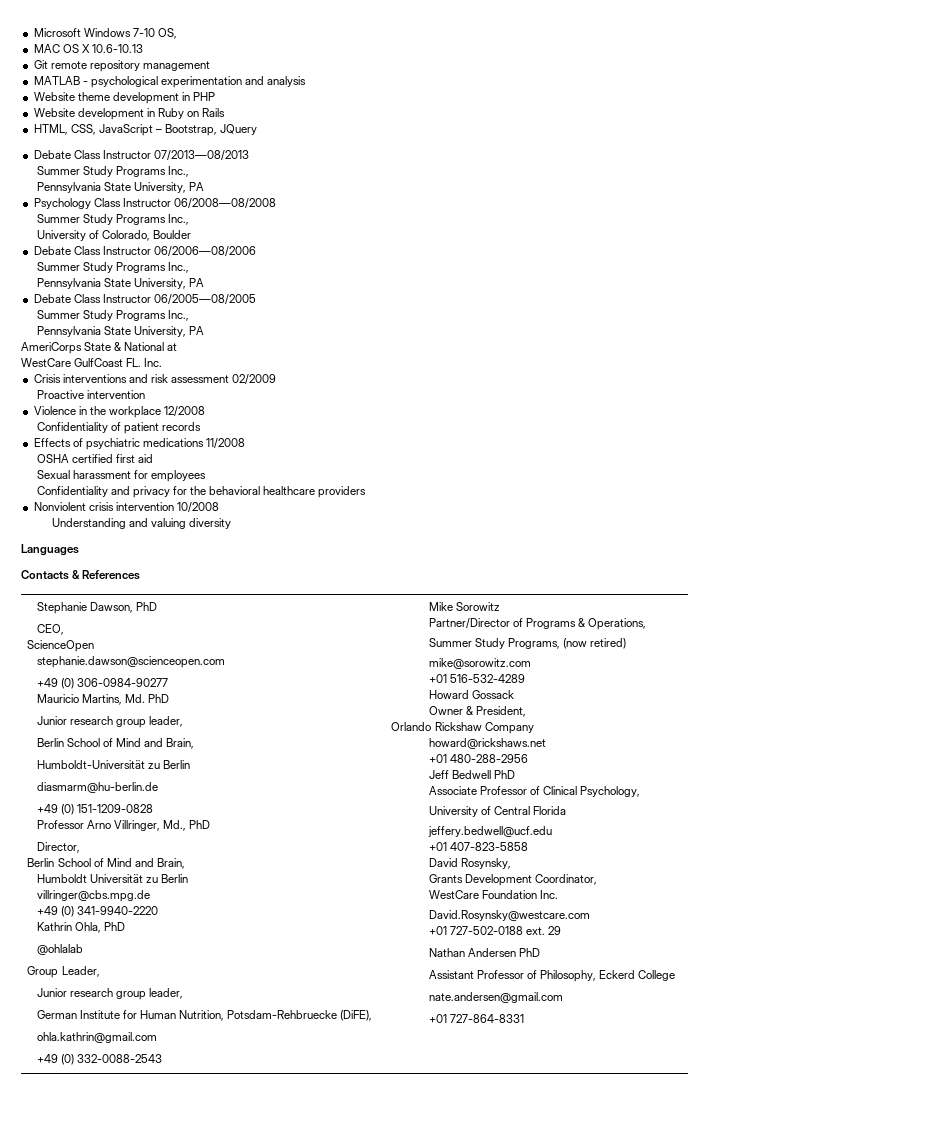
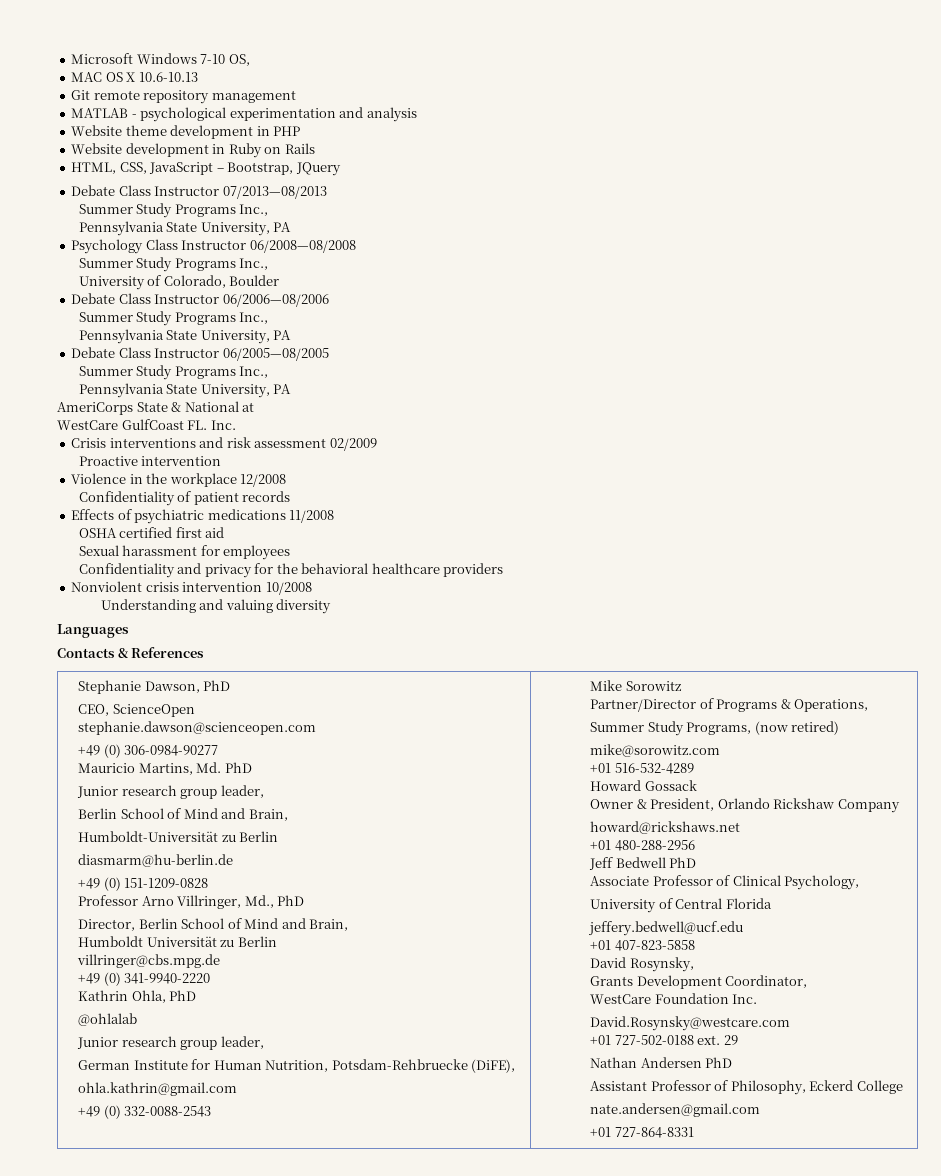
(64, 629) // -> (110, 710) none
(80, 847) // -> (136, 925) none
[27,966,100,978] // Group Leader, -> (138, 1019) none
(526, 711) // -> (715, 804) none

